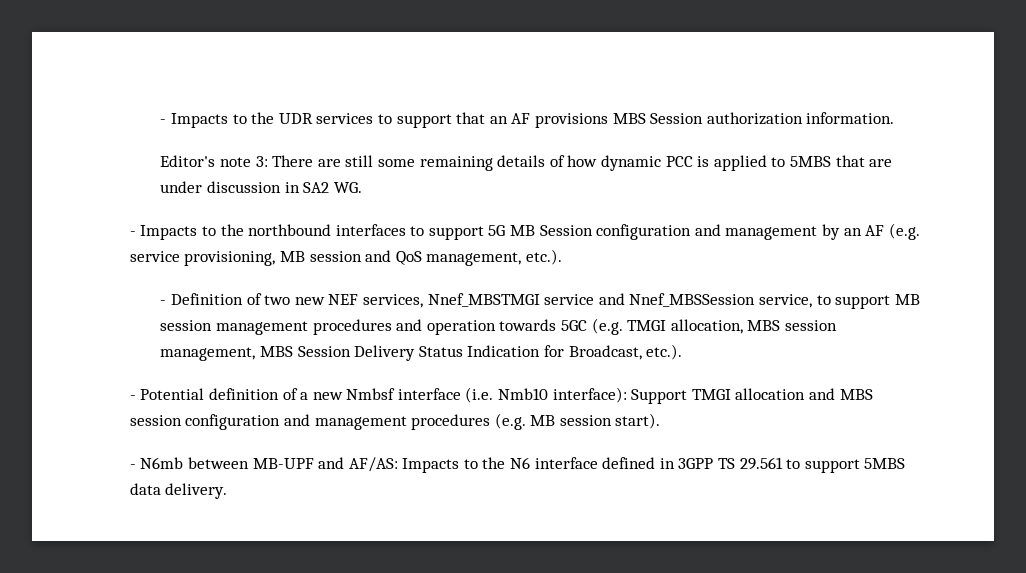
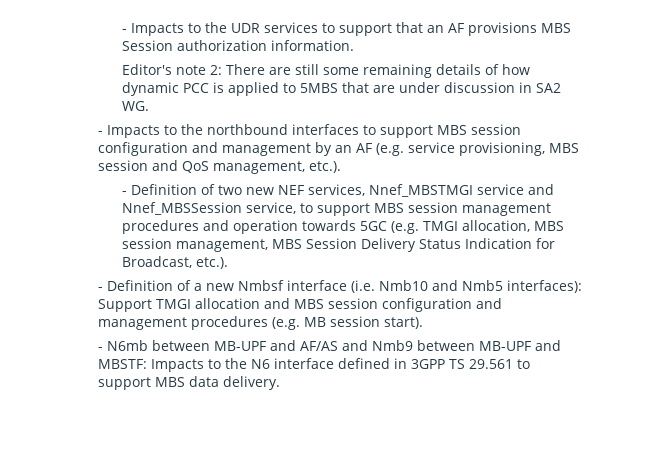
[255,156,268,167] 3: -> [210,65,223,75] 2:
[488,225,593,236] 5G MB Session -> [437,124,522,135] MBS session
[279,251,305,262] MB -> [549,143,580,153] MBS
[894,294,920,305] MB -> [374,203,405,213] MBS
[140,388,279,400] Potential definition -> [107,280,174,291] Definition
[552,387,627,403] interface): -> [432,280,583,293] and Nmb5 interfaces):
[348,457,398,472] AF/AS: -> [300,340,562,351] [98,359,148,369] AF/AS and Nmb9 between MB-UPF and MBSTF:
[864,458,906,469] 5MBS -> [155,377,186,387] MBS

